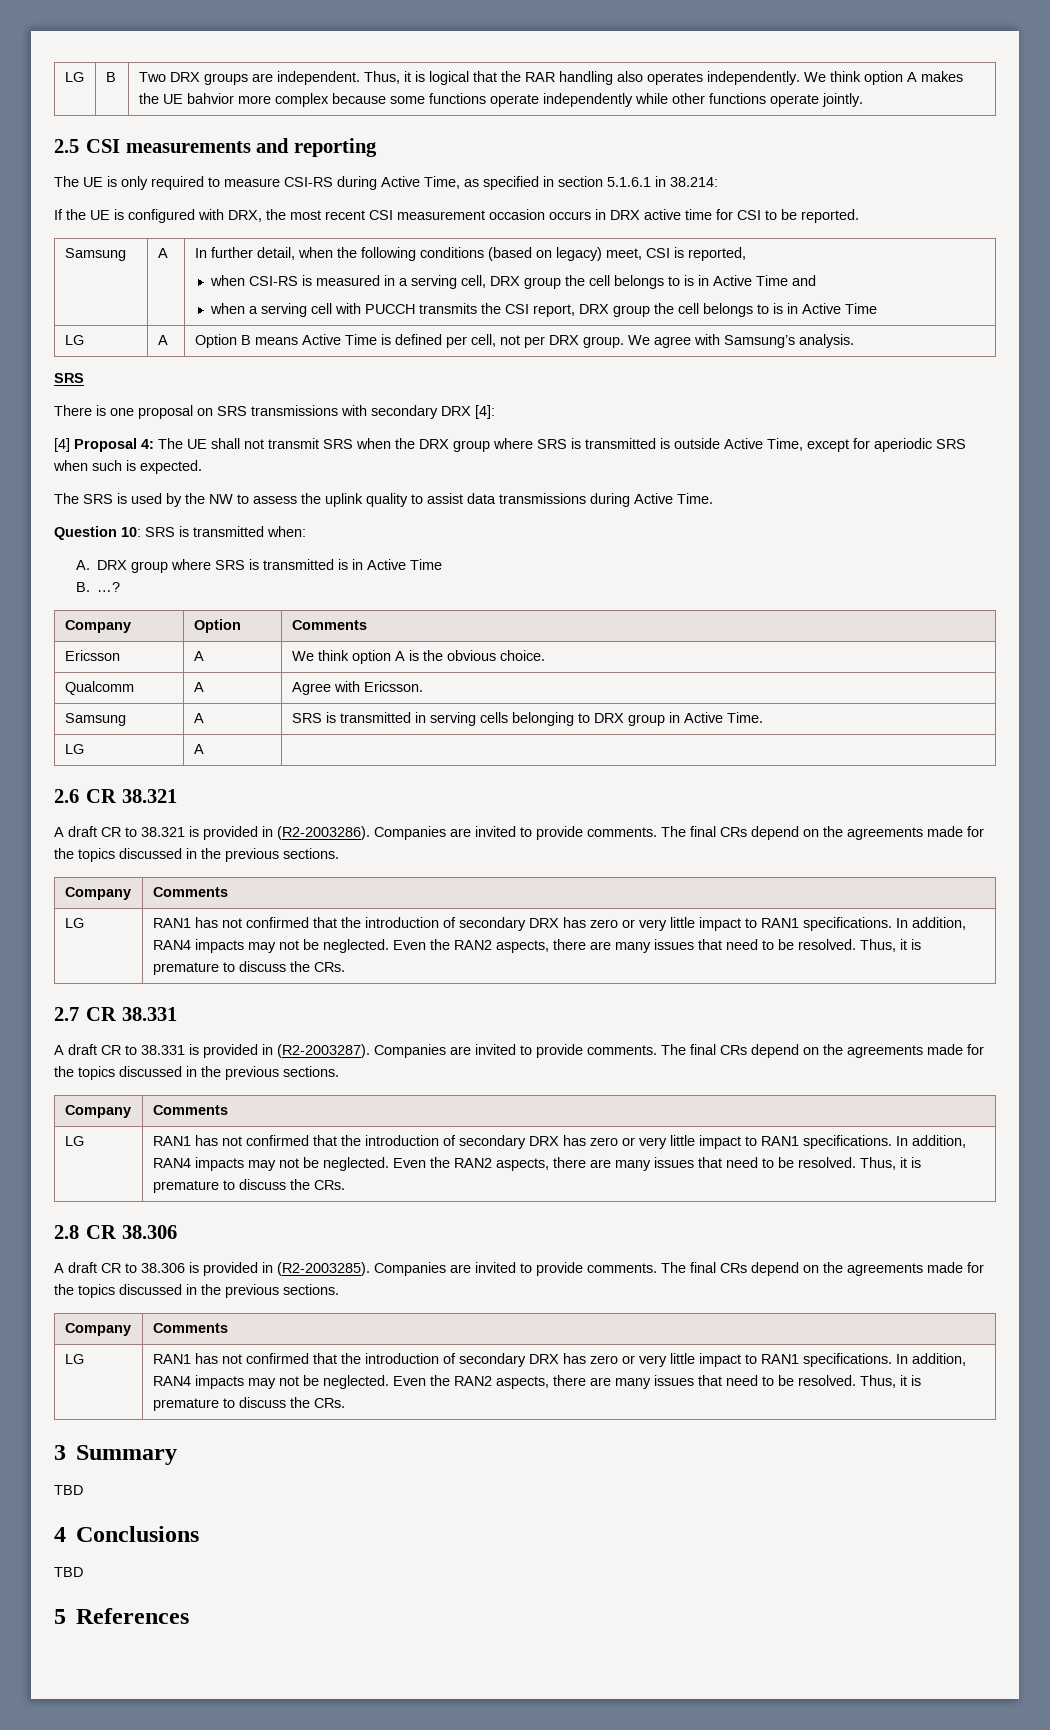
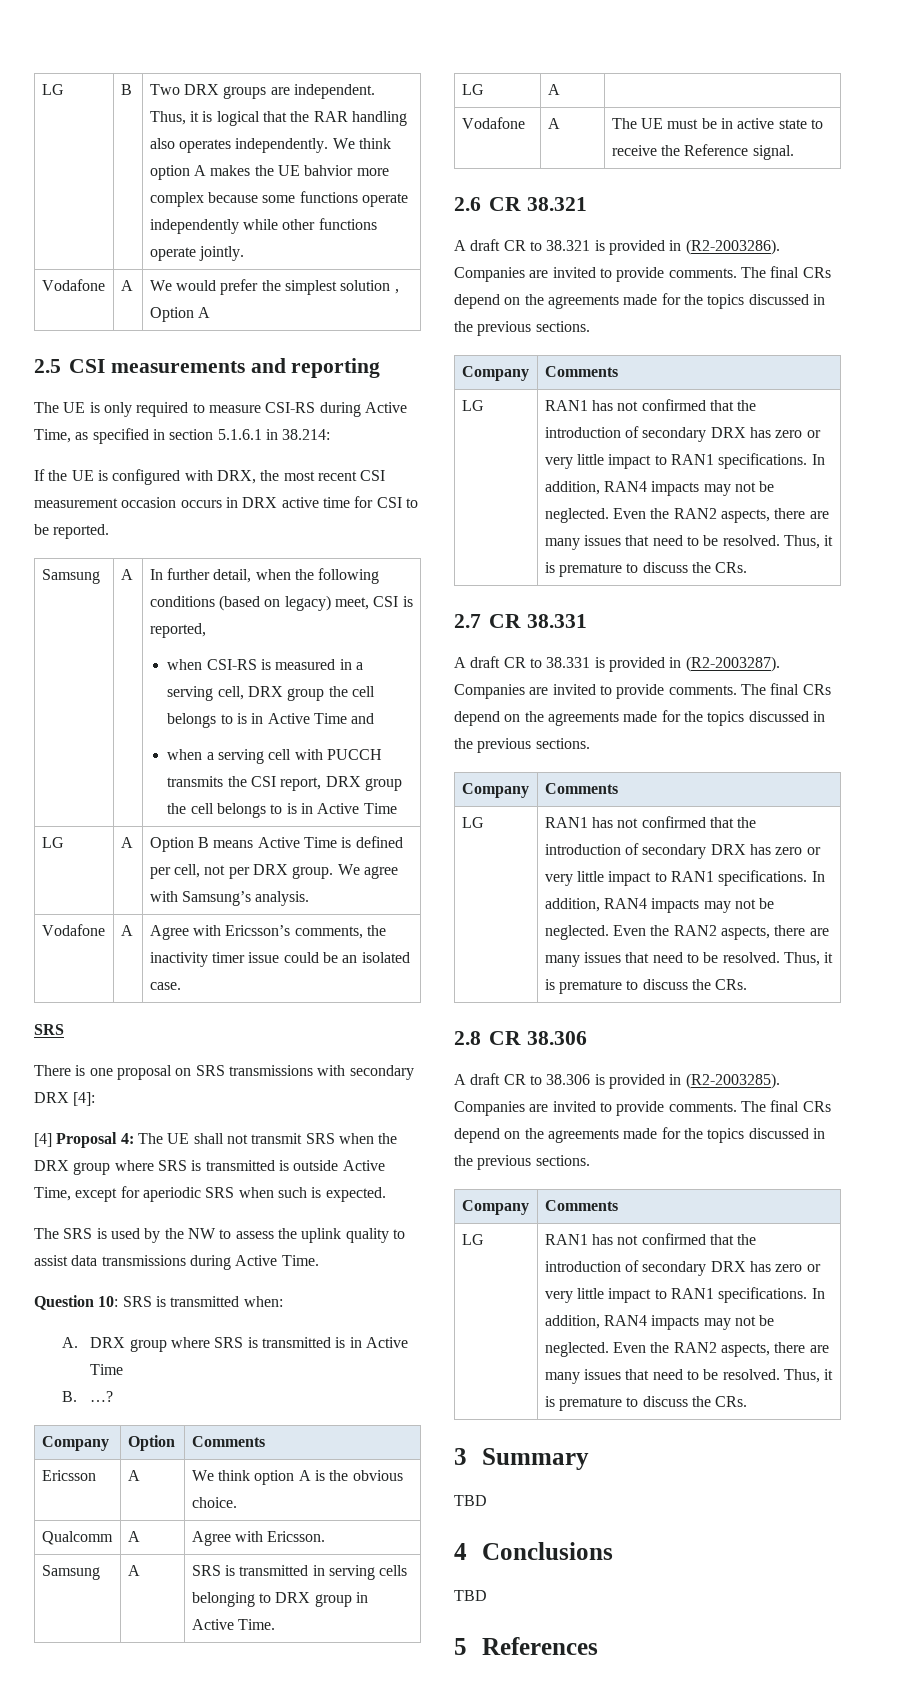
(863, 100) none -> [41,279,105,291] [120,280,133,291] [149,279,399,295] [149,307,211,322] // Vodafone | A | We would prefer the simplest solution , Option A
(854, 341) none -> [41,924,105,936] [120,925,133,936] [149,925,387,940] [149,952,410,967] [149,982,181,990] // Vodafone | A | Agree with Ericsson’s comments, the inactivity timer issue could be an isolated case.
(204, 749) none -> [461,117,525,129] [547,118,560,129] [611,118,824,129] [611,144,794,160] // Vodafone | A | The UE must be in active state to receive the Reference signal.

